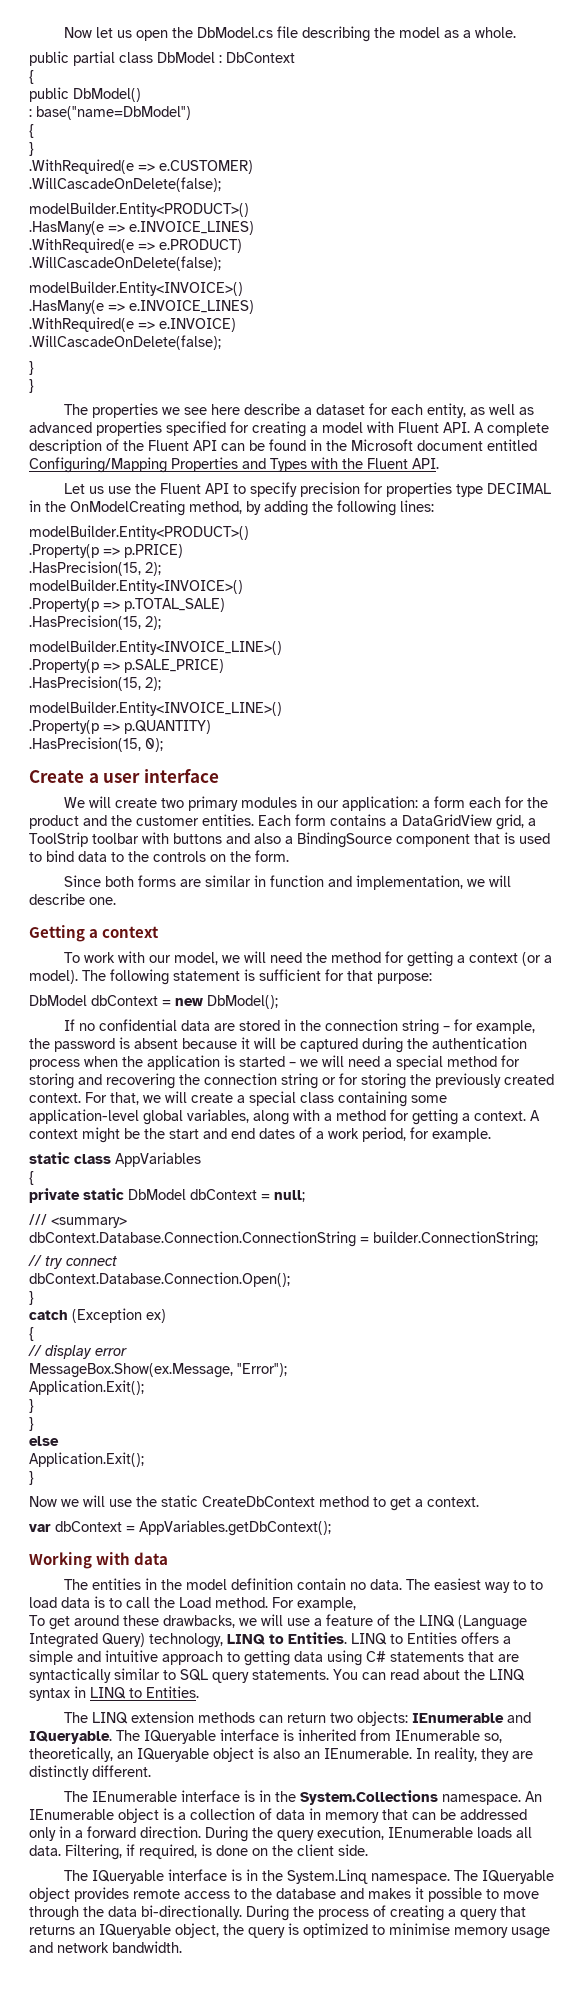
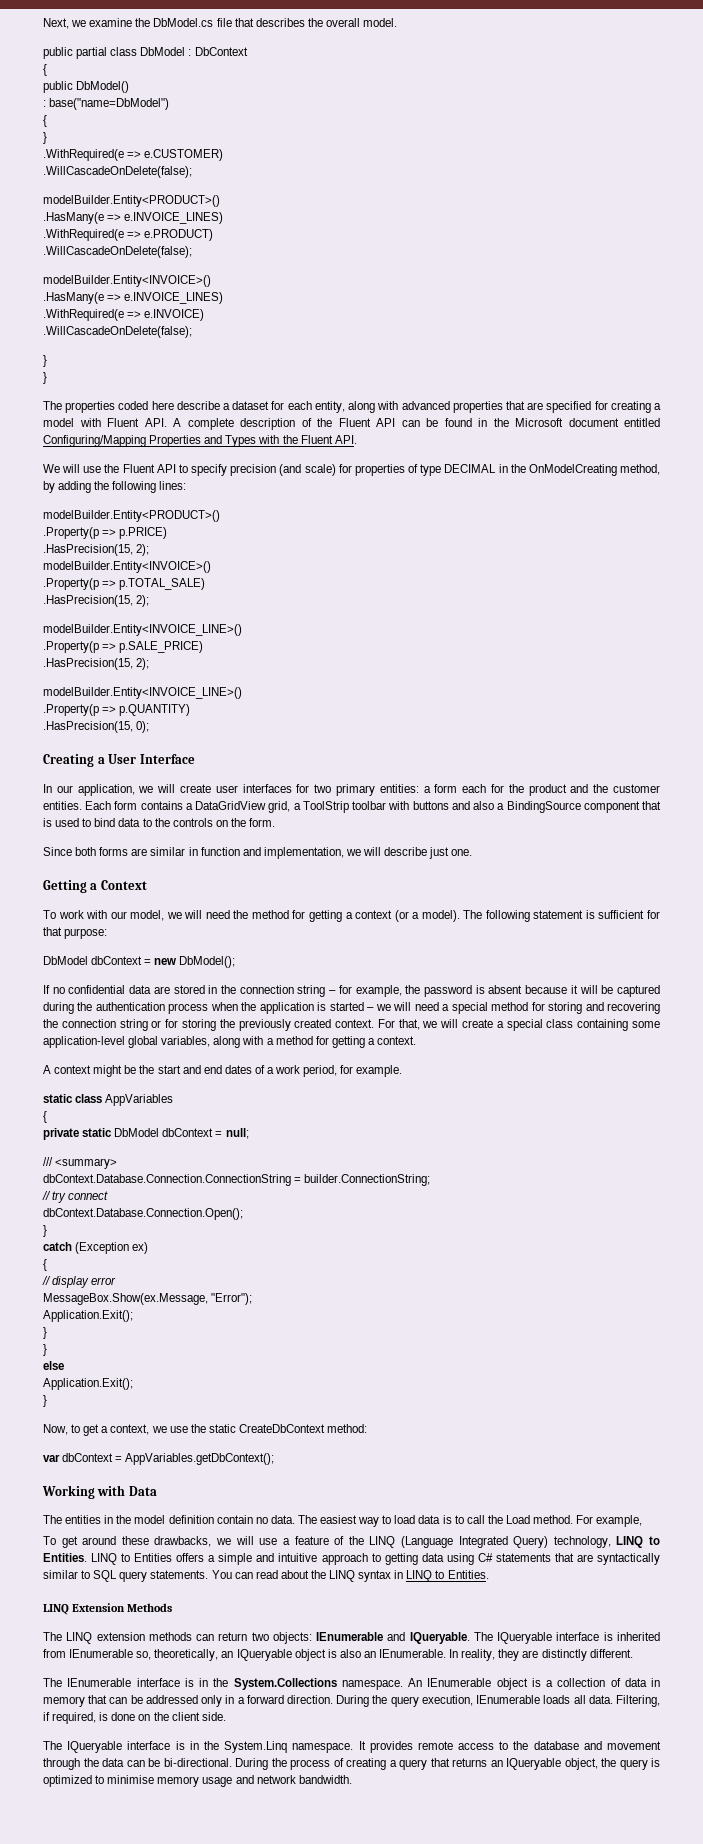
[64,26,517,42] Now let us open the DbModel.cs file describing the model as a whole. -> [43,18,398,29] Next, we examine the DbModel.cs file that describes the overall model.
[162,407,208,415] we see -> [118,401,149,410] coded
[470,404,535,415] [29,421,162,436] as well as advanced properties -> [348,401,544,413] along with advanced properties that are
[64,483,105,494] Let us -> [43,464,81,473] We will
(361, 489) none -> [279,464,336,476] (and scale)
(453, 489) none -> [408,464,419,473] of
[29,769,219,783] [64,796,419,811] Create a user interface // We will create two primary modules in our application: -> [43,754,195,767] [43,784,419,796] Creating a User Interface // In our application, we will create user interfaces for two primary entities:
(85, 899) none -> [429,847,450,859] just
[102,926,160,938] context -> [100,880,147,890] Context
(526, 1116) none -> (417, 1040) //
[29,1495,479,1511] Now we will use the static CreateDbContext method to get a context. -> [43,1424,368,1436] Now, to get a context, we use the static CreateDbContext method:
[134,1552,169,1565] data -> [128,1486,157,1496] Data
[530,1580,544,1590] to -> (392, 1519) none
(199, 1692) none -> [43,1603,173,1615] // LINQ Extension Methods
[454,1870,555,1884] [29,1887,70,1902] The IQueryable object -> [358,1741,366,1750] It
[368,1887,539,1902] [29,1905,242,1921] makes it possible to move through the data bi-directionally. -> [607,1741,661,1750] [43,1758,232,1770] movement through the data can be bi-directional.

